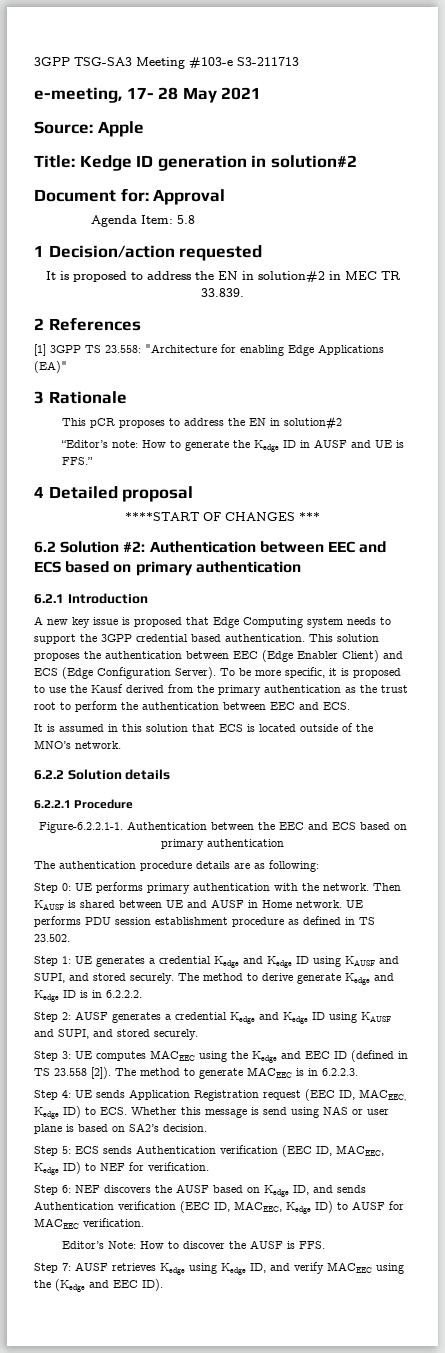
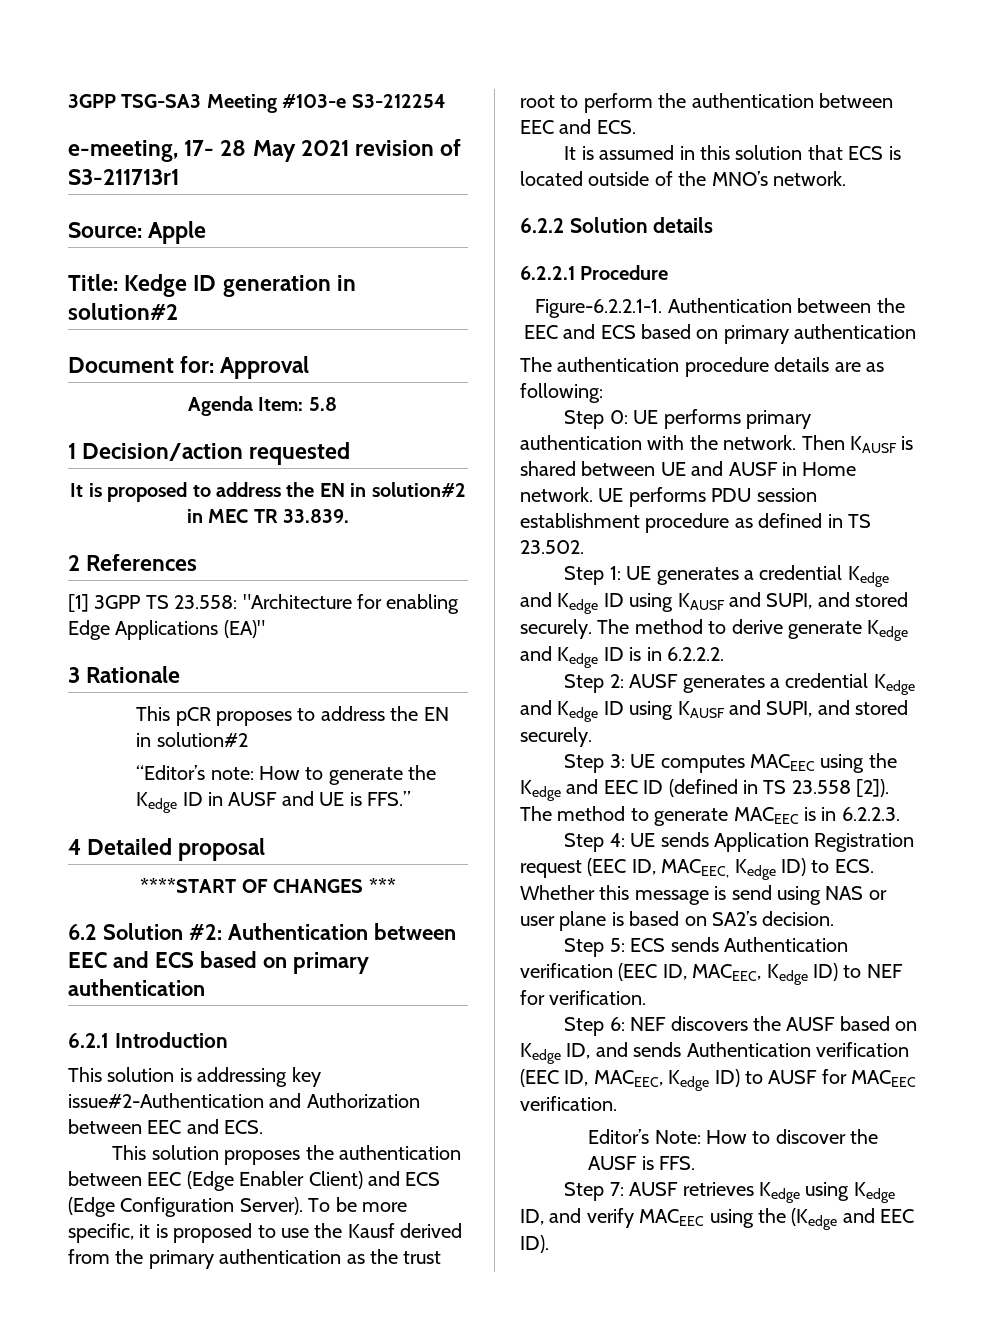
[237,57,299,66] S3-211713 -> [351,94,446,108] S3-212254
(262, 93) none -> [355,139,462,156] [68,169,179,185] revision of S3-211713r1
[34,616,391,628] [34,634,305,644] A new key issue is proposed that Edge Computing system needs to support the 3GPP credential based authentication. -> [68,1067,321,1087] [68,1093,420,1108] [68,1119,264,1134] This solution is addressing key issue#2-Authentication and Authorization between EEC and ECS. //

